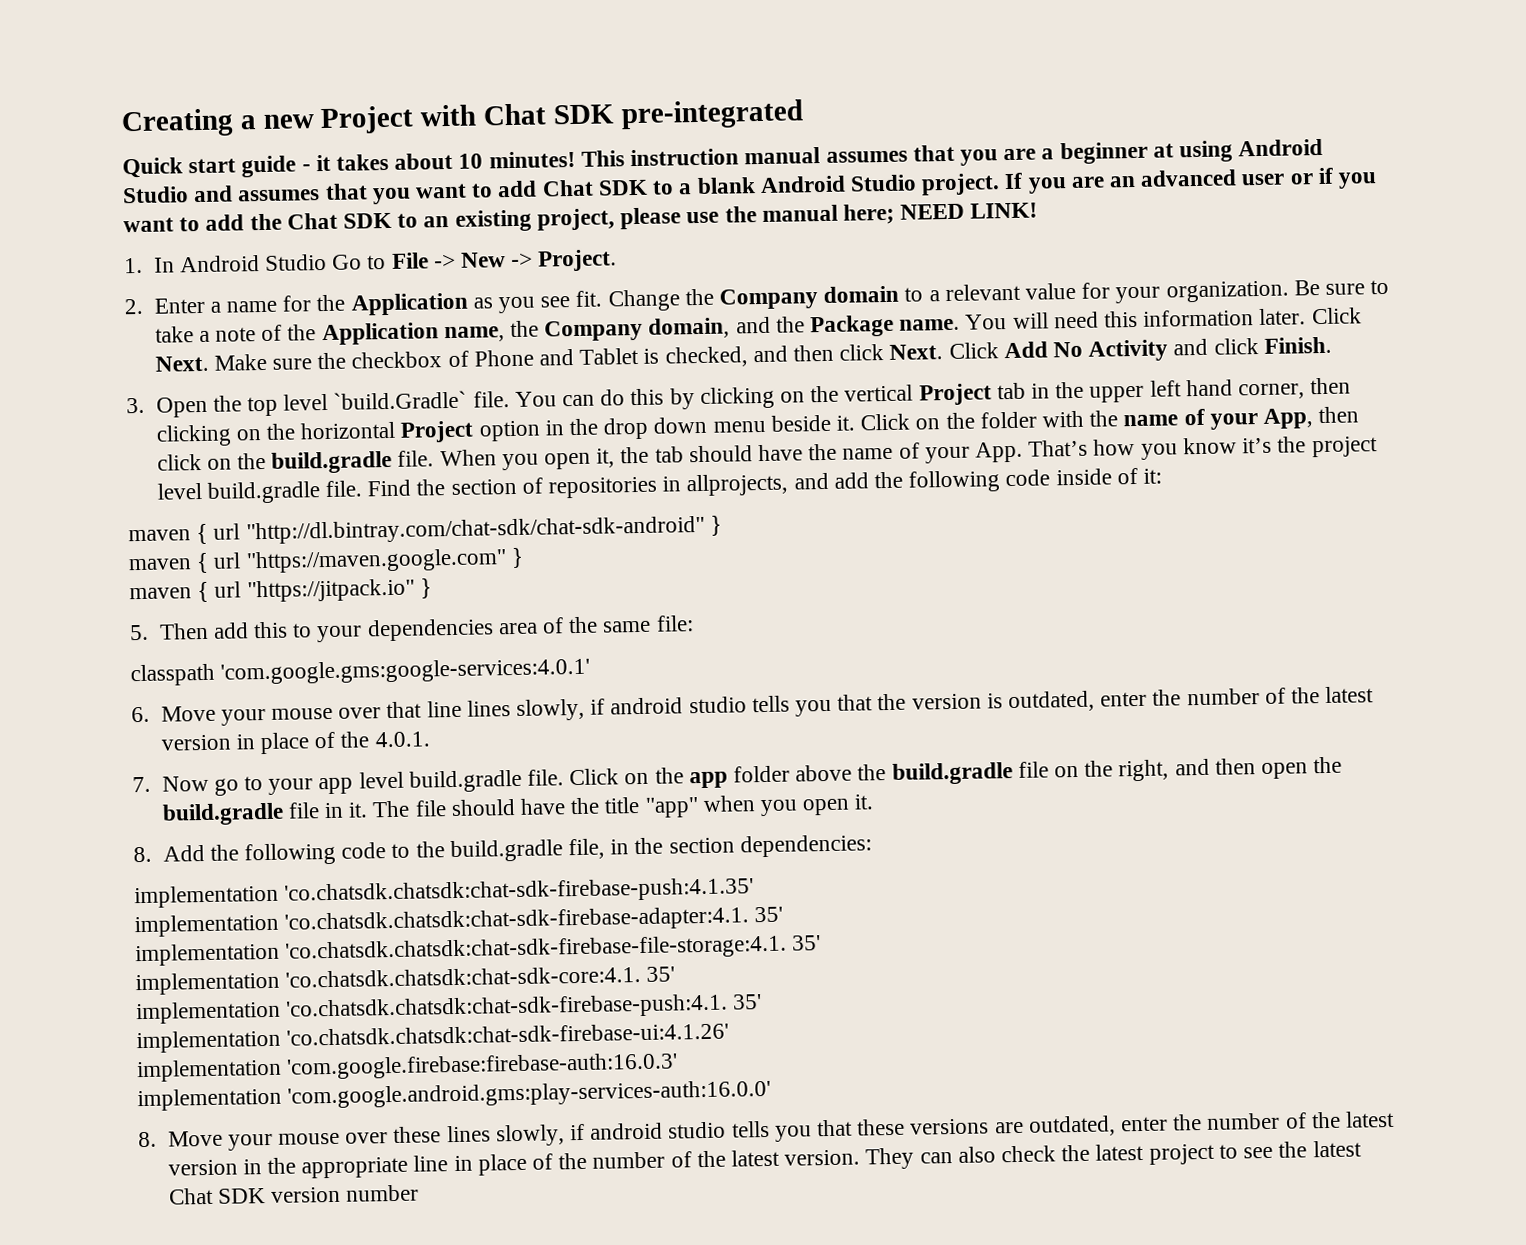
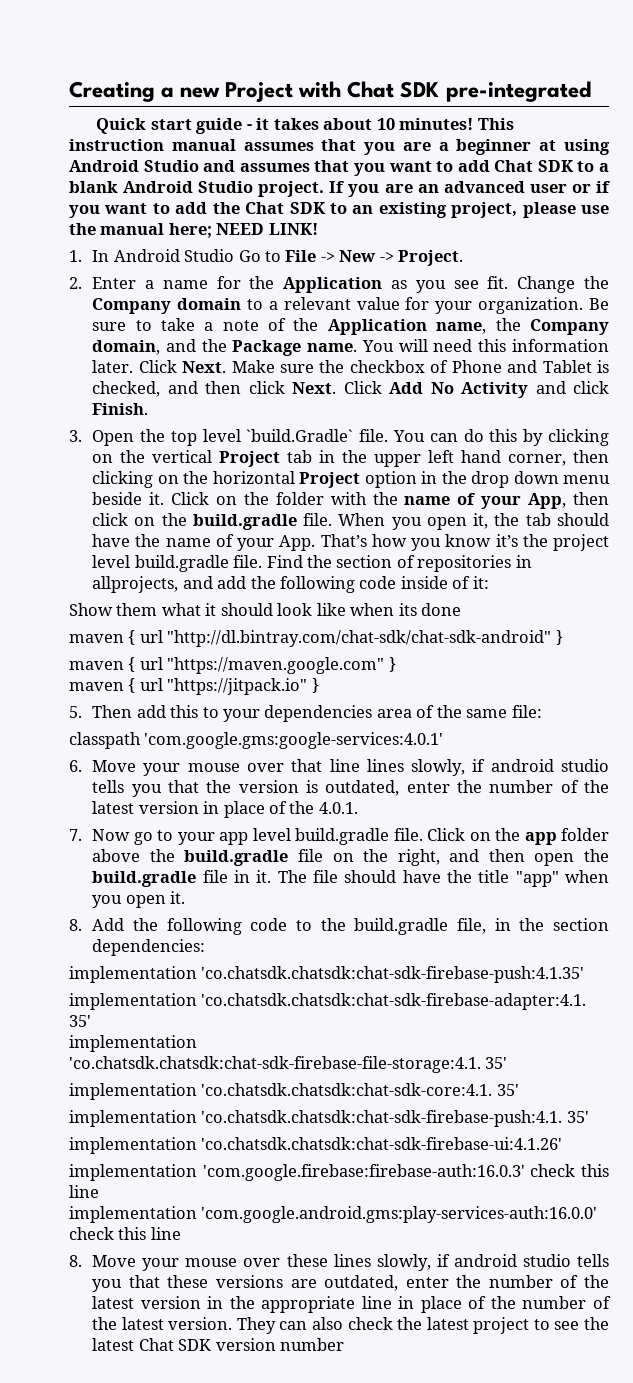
(1163, 476) none -> [69,603,462,616] // Show them what it should look like when its done
(679, 1066) none -> [530,1164,609,1177] [69,1185,99,1198] check this line
(772, 1094) none -> [69,1227,181,1240] check this line

